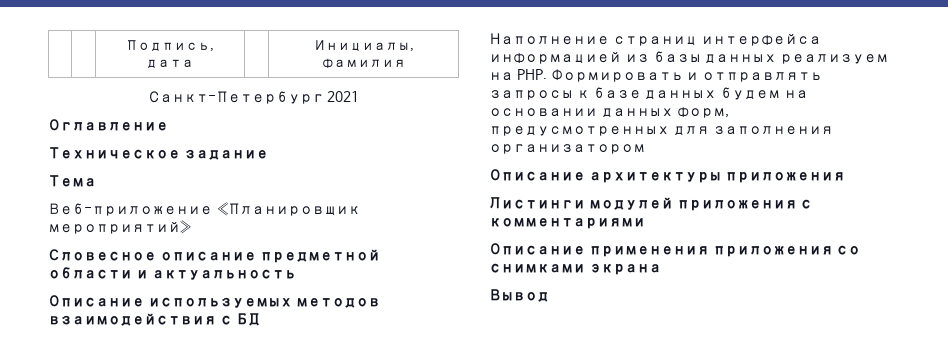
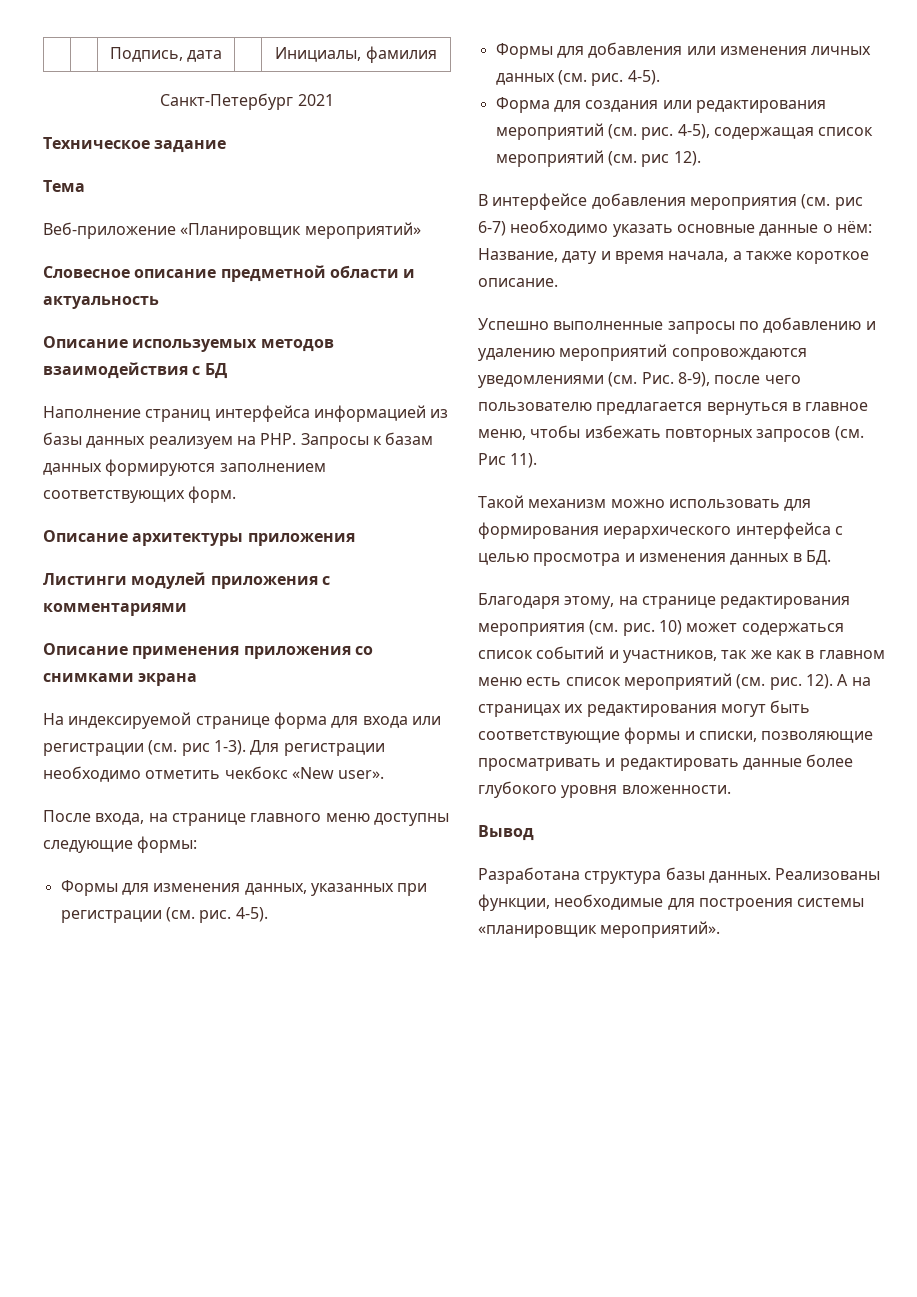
[48,119,168,131] // Оглавление -> (334, 100) none
[550,69,823,82] [489,87,808,100] [489,107,729,118] [489,126,833,136] [489,144,645,154] Формировать и отправлять запросы к базе данных будем на основании данных форм, предусмотренных для заполнения организатором -> [300,432,434,449] [43,459,326,476] [43,486,237,503] Запросы к базам данных формируются заполнением соответствующих форм.
[489,289,549,302] Вывод -> [43,712,441,729] [43,740,385,756] [43,766,385,782] [43,810,449,826] [43,836,198,853] [60,880,428,896] [60,907,268,923] [495,42,872,59] [495,70,660,86] [495,97,826,113] [495,123,874,140] [495,150,701,167] [478,193,863,210] [478,220,872,237] [478,248,870,264] [478,278,558,287] [478,317,876,334] [478,344,807,361] [478,372,801,388] [478,402,869,415] [478,425,864,442] [478,453,538,468] [478,495,812,511] [478,522,843,539] [478,550,831,566] [478,593,851,609] [478,620,844,636] [478,646,885,663] [478,673,871,690] [478,700,811,717] [478,727,874,744] [478,754,854,771] [478,781,731,798] [478,825,534,841] [478,867,881,884] [478,894,865,911] [478,921,721,938] На индексируемой странице форма для входа или регистрации (см. рис 1-3). Для регистрации необходимо отметить чекбокс «New user». // После входа, на странице главного меню доступны следующие формы: // Формы для изменения данных, указанных при регистрации (см. рис. 4-5). // Формы для добавления или изменения личных данных (см. рис. 4-5). // Форма для создания или редактирования мероприятий (см. рис. 4-5), содержащая список мероприятий (см. рис 12). // В интерфейсе добавления мероприятия (см. рис 6-7) необходимо указать основные данные о нём: Название, дату и время начала, а также короткое описание. // Успешно выполненные запросы по добавлению и удалению мероприятий сопровождаются уведомлениями (см. Рис. 8-9), после чего пользователю предлагается вернуться в главное меню, чтобы избежать повторных запросов (см. Рис 11). // Такой механизм можно использовать для формирования иерархического интерфейса с целью просмотра и изменения данных в БД. // Благодаря этому, на странице редактирования мероприятия (см. рис. 10) может содержаться список событий и участников, так же как в главном меню есть список мероприятий (см. рис. 12). А на страницах их редактирования могут быть соответствующие формы и списки, позволяющие просматривать и редактировать данные более глубокого уровня вложенности. // Вывод // Разработана структура базы данных. Реализованы функции, необходимые для построения системы «планировщик мероприятий».

